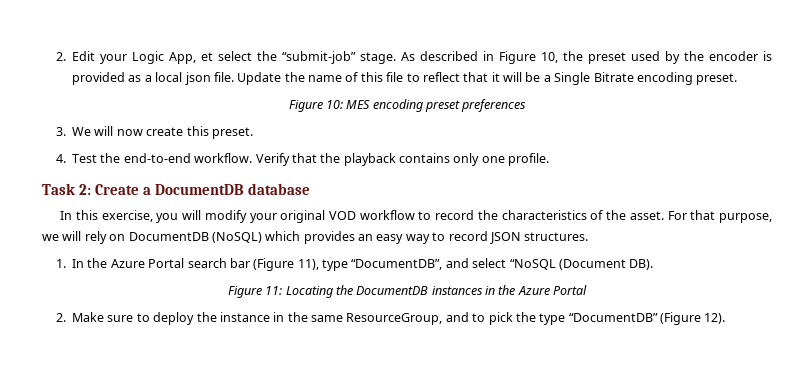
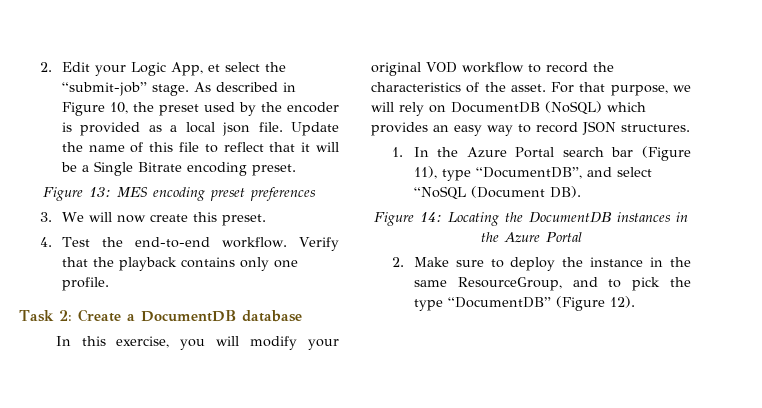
[325,100,343,109] 10: -> [89,187,111,197] 13:
[265,286,283,295] 11: -> [420,212,442,222] 14:

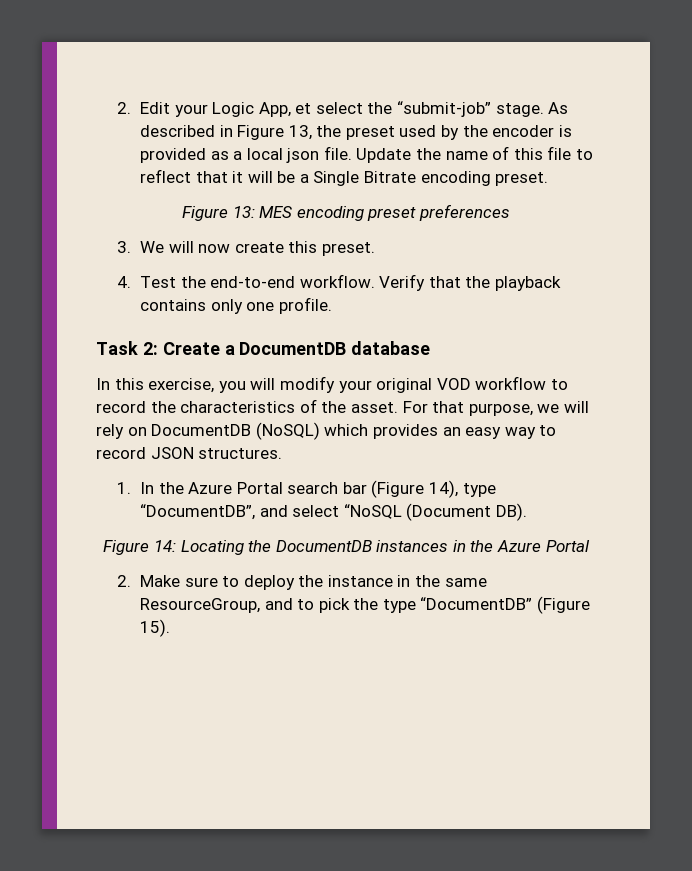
[109,102,128,114] 10, -> [288,125,312,140] 13,
[413,166,437,179] 11), -> [429,480,459,498] 14),
[609,296,635,308] 12). -> [139,619,170,637] 15).

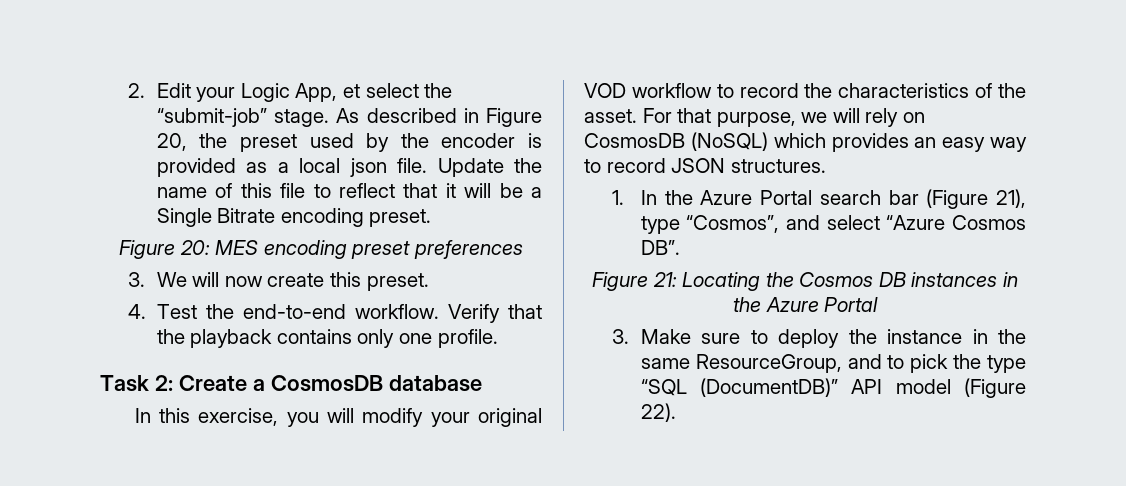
[288,125,312,140] 13, -> [156,133,187,151] 20,
[232,206,255,218] 13: -> [179,240,210,255] 20:
[239,342,347,355] DocumentDB -> [270,375,383,392] CosmosDB
[151,424,252,436] DocumentDB -> [584,133,685,148] CosmosDB
[429,480,496,498] [139,503,527,521] [103,540,176,555] 14), type “DocumentDB”, and select “NoSQL (Document DB). // Figure 14: -> [996,189,1026,208] [640,215,1026,234] [640,240,680,255] [592,272,677,291] 21), type “Cosmos”, and select “Azure Cosmos DB”. // Figure 21:
[275,540,372,552] DocumentDB -> [799,272,906,287] Cosmos DB
[117,575,132,587] 2. -> [612,329,630,344] 3.
[420,596,591,614] [139,619,170,637] “DocumentDB” (Figure 15). -> [640,378,1026,398] [640,403,676,422] “SQL (DocumentDB)” API model (Figure 22).

